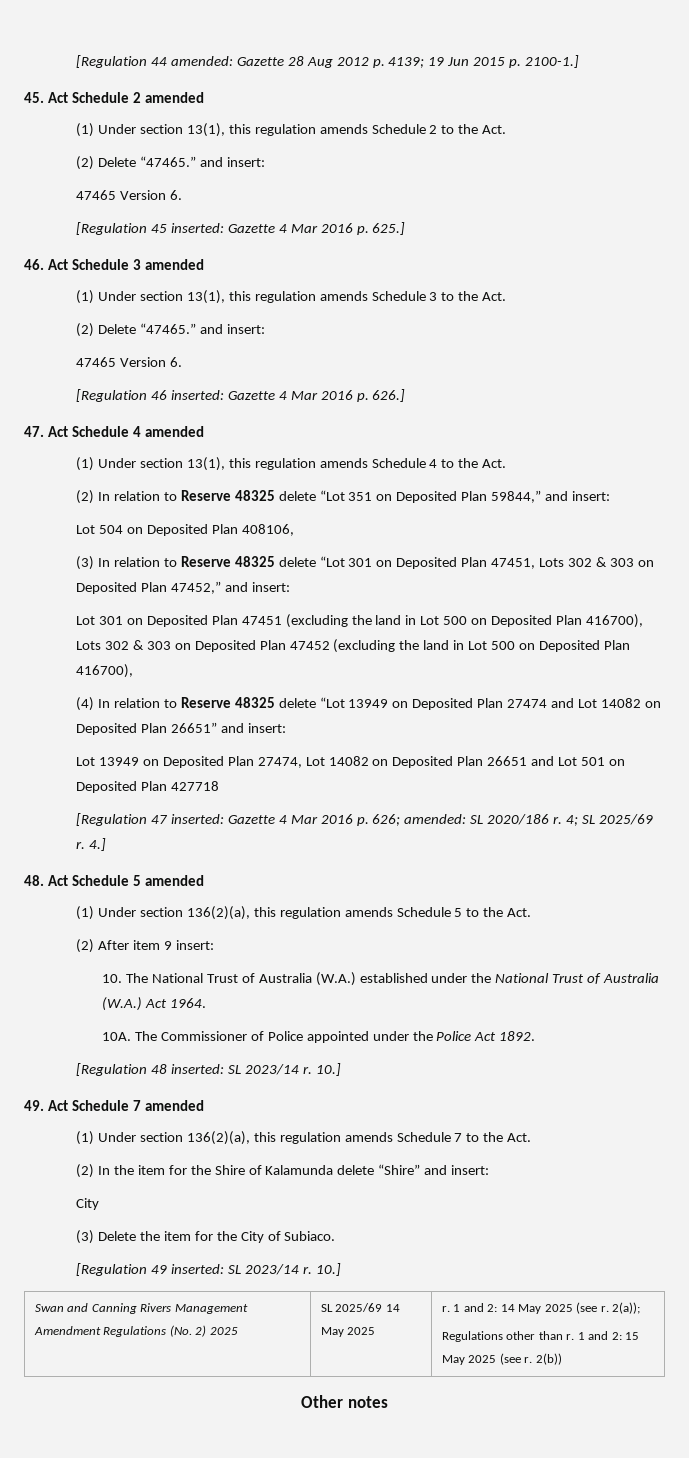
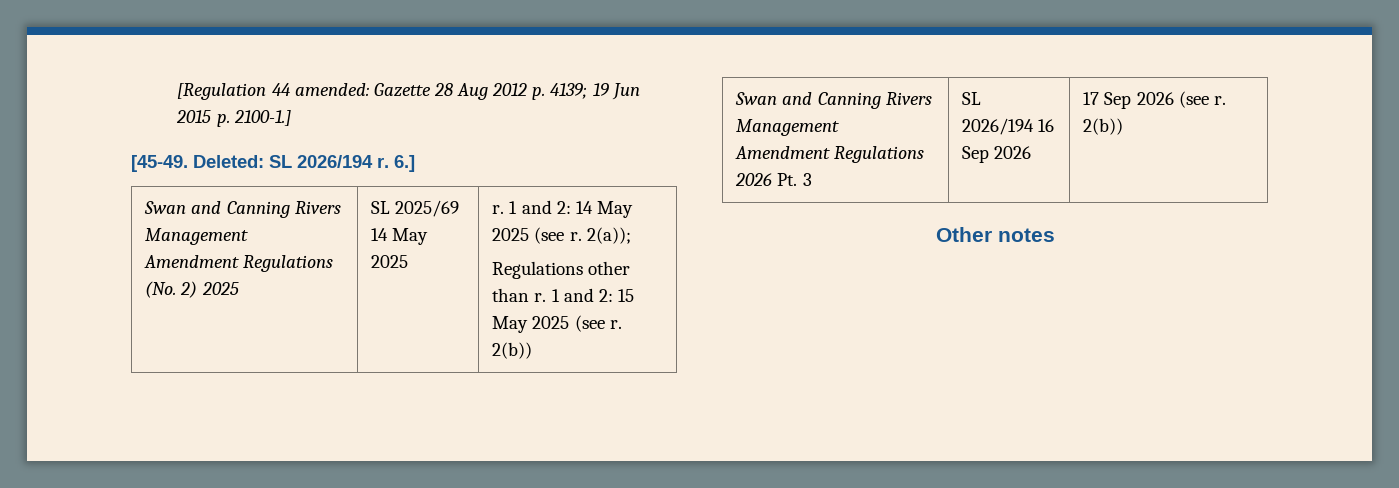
[24,92,204,103] [76,123,507,137] [76,156,265,170] [76,190,182,200] [76,222,406,235] [24,259,204,270] [76,290,507,304] [76,323,265,337] [76,357,182,367] [76,389,406,402] [24,426,204,437] [76,457,507,471] [76,490,610,504] [76,524,294,536] [76,556,654,570] [76,581,290,594] [76,614,643,628] [76,639,630,653] [76,664,134,678] [76,697,661,711] [76,722,286,735] [76,756,625,768] [76,781,219,793] [76,813,653,826] [76,838,107,851] [24,875,204,886] [76,906,532,920] [76,939,214,953] [102,972,660,986] [102,997,206,1011] [102,1031,536,1043] [76,1063,341,1076] [24,1100,204,1111] [76,1131,532,1145] [76,1164,490,1178] [76,1198,100,1210] [76,1230,336,1244] [76,1263,341,1276] 45. Act Schedule 2 amended // (1) Under section 13(1), this regulation amends Schedule 2 to the Act. // (2) Delete “47465.” and insert: // 47465 Version 6. // [Regulation 45 inserted: Gazette 4 Mar 2016 p. 625.] // 46. Act Schedule 3 amended // (1) Under section 13(1), this regulation amends Schedule 3 to the Act. // (2) Delete “47465.” and insert: // 47465 Version 6. // [Regulation 46 inserted: Gazette 4 Mar 2016 p. 626.] // 47. Act Schedule 4 amended // (1) Under section 13(1), this regulation amends Schedule 4 to the Act. // (2) In relation to Reserve 48325 delete “Lot 351 on Deposited Plan 59844,” and insert: // Lot 504 on Deposited Plan 408106, // (3) In relation to Reserve 48325 delete “Lot 301 on Deposited Plan 47451, Lots 302 & 303 on Deposited Plan 47452,” and insert: // Lot 301 on Deposited Plan 47451 (excluding the land in Lot 500 on Deposited Plan 416700), Lots 302 & 303 on Deposited Plan 47452 (excluding the land in Lot 500 on Deposited Plan 416700), // (4) In relation to Reserve 48325 delete “Lot 13949 on Deposited Plan 27474 and Lot 14082 on Deposited Plan 26651” and insert: // Lot 13949 on Deposited Plan 27474, Lot 14082 on Deposited Plan 26651 and Lot 501 on Deposited Plan 427718 // [Regulation 47 inserted: Gazette 4 Mar 2016 p. 626; amended: SL 2020/186 r. 4; SL 2025/69 r. 4.] // 48. Act Schedule 5 amended // (1) Under section 136(2)(a), this regulation amends Schedule 5 to the Act. // (2) After item 9 insert: // 10. The National Trust of Australia (W.A.) established under the National Trust of Australia (W.A.) Act 1964. // 10A. The Commissioner of Police appointed under the Police Act 1892. // [Regulation 48 inserted: SL 2023/14 r. 10.] // 49. Act Schedule 7 amended // (1) Under section 136(2)(a), this regulation amends Schedule 7 to the Act. // (2) In the item for the Shire of Kalamunda delete “Shire” and insert: // City // (3) Delete the item for the City of Subiaco. // [Regulation 49 inserted: SL 2023/14 r. 10.] -> [131,155,415,172] [45-49. Deleted: SL 2026/194 r. 6.]
(562, 1359) none -> [735,92,932,109] [736,119,840,136] [735,146,925,163] [735,173,812,186] [962,92,982,105] [962,118,1055,135] [962,146,1032,163] [1083,91,1226,109] [1083,118,1124,135] // Swan and Canning Rivers Management Amendment Regulations 2026 Pt. 3 | SL 2026/194 16 Sep 2026 | 17 Sep 2026 (see r. 2(b))

